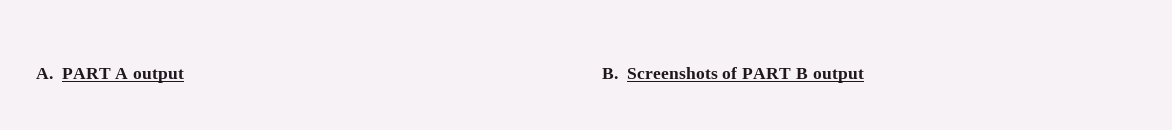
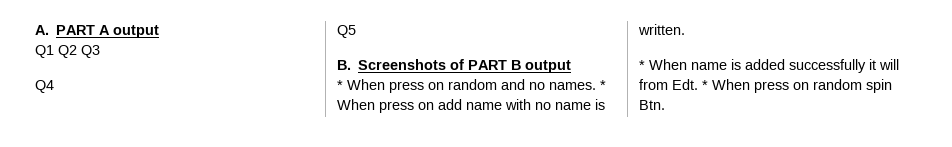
(185, 76) none -> [35,45,100,58] [35,80,54,93] [337,25,356,38] // Q1 Q2 Q3 // Q4 // Q5
(864, 76) none -> [337,79,606,93] [337,99,605,113] [638,24,685,35] [639,59,899,73] [639,79,892,93] [639,100,665,110] // * When press on random and no names. * When press on add name with no name is written. // * When name is added successfully it will from Edt. * When press on random spin Btn.

